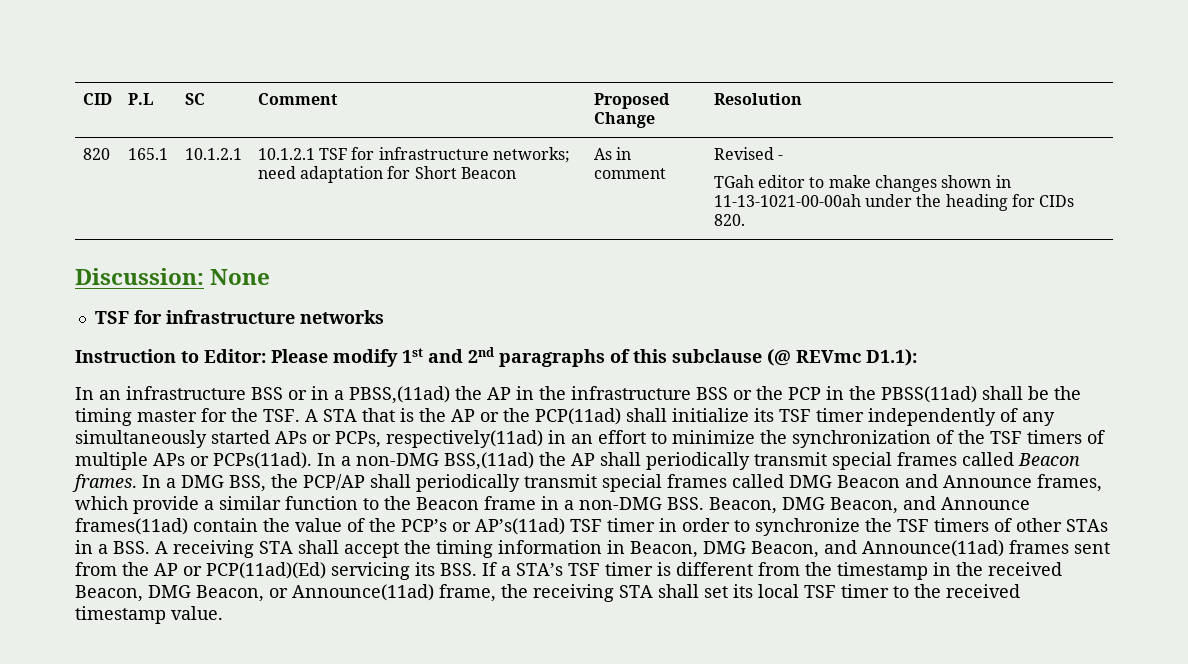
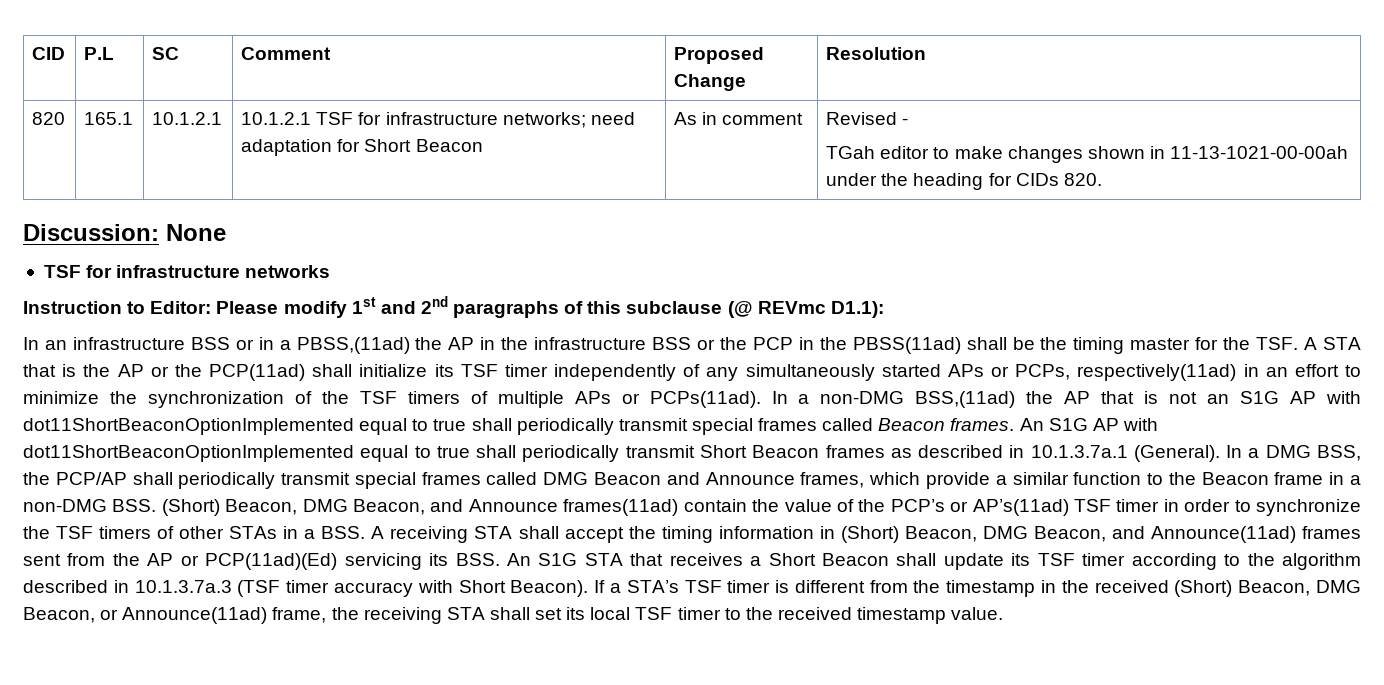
(595, 459) none -> [1101,391,1361,404] [23,418,467,435] that is not an S1G AP with dot11ShortBeaconOptionImplemented equal to true
(137, 483) none -> [1019,418,1158,431] [23,445,1220,462] An S1G AP with dot11ShortBeaconOptionImplemented equal to true shall periodically transmit Short Beacon frames as described in 10.1.3.7a.1 (General).
(704, 503) none -> [161,499,220,516] (Short)
(625, 547) none -> [840,526,899,543] (Short)
(477, 569) none -> [506,553,1362,570] [23,580,589,597] An S1G STA that receives a Short Beacon shall update its TSF timer according to the algorithm described in 10.1.3.7a.3 (TSF timer accuracy with Short Beacon).
(1062, 569) none -> [1174,580,1233,597] (Short)

